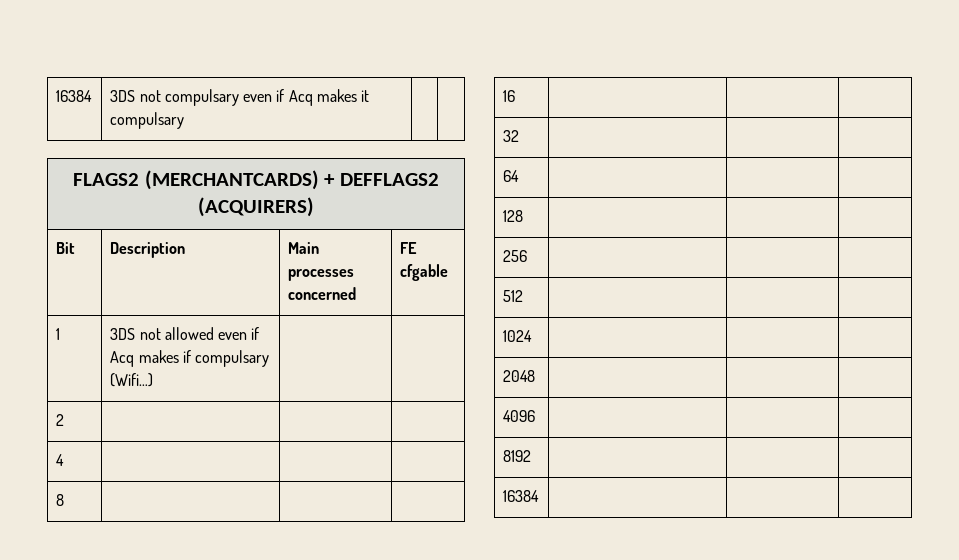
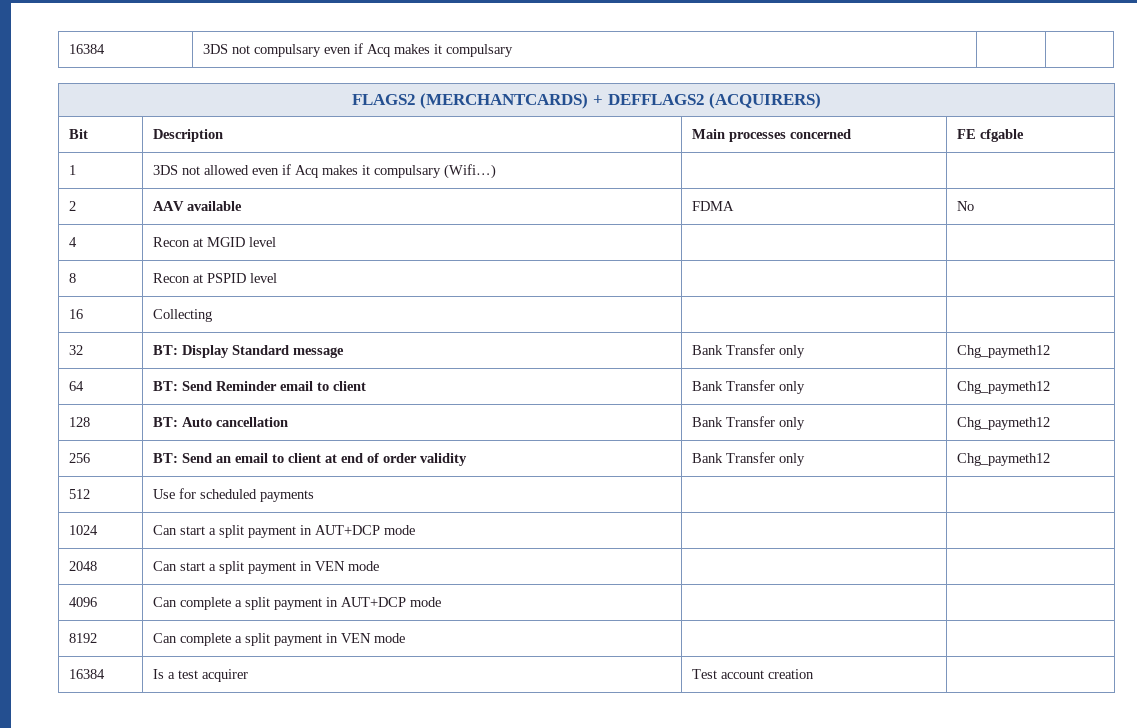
[182,350,191,363] if -> [362,165,371,175] it
[56,454,65,466] [56,494,65,506] | | // 4 | | | // 8 | -> [153,201,243,211] [692,201,735,211] [957,201,975,211] [69,237,78,247] [153,237,277,247] [69,273,77,283] [153,273,278,283] AAV available | FDMA | No // 4 | Recon at MGID level | | // 8 | Recon at PSPID level
(516, 96) none -> [153,309,213,322] Collecting
[503,170,520,182] [503,210,524,222] [503,250,528,262] [503,290,524,302] [503,330,533,342] [503,370,536,382] [503,410,536,422] [503,450,532,462] [503,490,540,502] | | // 64 | | | // 128 | | | // 256 | | | // 512 | | | // 1024 | | | // 2048 | | | // 4096 | | | // 8192 | | | // 16384 | | -> [153,345,345,358] [692,344,806,358] [957,345,1051,358] [69,381,85,391] [153,381,367,391] [692,380,806,394] [957,381,1051,394] [69,417,91,427] [153,417,289,427] [692,416,806,430] [957,417,1051,430] [69,453,91,463] [153,453,468,466] [692,452,806,466] [957,453,1051,466] [69,489,91,499] [153,488,315,502] [69,525,99,535] [153,525,416,538] [69,561,98,571] [153,561,380,574] [69,597,98,607] [153,597,442,610] [69,633,98,643] [153,633,406,646] [69,669,106,679] [153,669,249,682] [692,669,815,679] BT: Display Standard message | Bank Transfer only | Chg_paymeth12 // 64 | BT: Send Reminder email to client | Bank Transfer only | Chg_paymeth12 // 128 | BT: Auto cancellation | Bank Transfer only | Chg_paymeth12 // 256 | BT: Send an email to client at end of order validity | Bank Transfer only | Chg_paymeth12 // 512 | Use for scheduled payments | | // 1024 | Can start a split payment in AUT+DCP mode | | // 2048 | Can start a split payment in VEN mode | | // 4096 | Can complete a split payment in AUT+DCP mode | | // 8192 | Can complete a split payment in VEN mode | | // 16384 | Is a test acquirer | Test account creation

